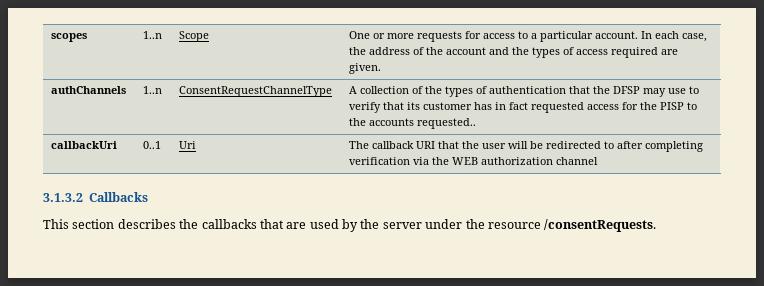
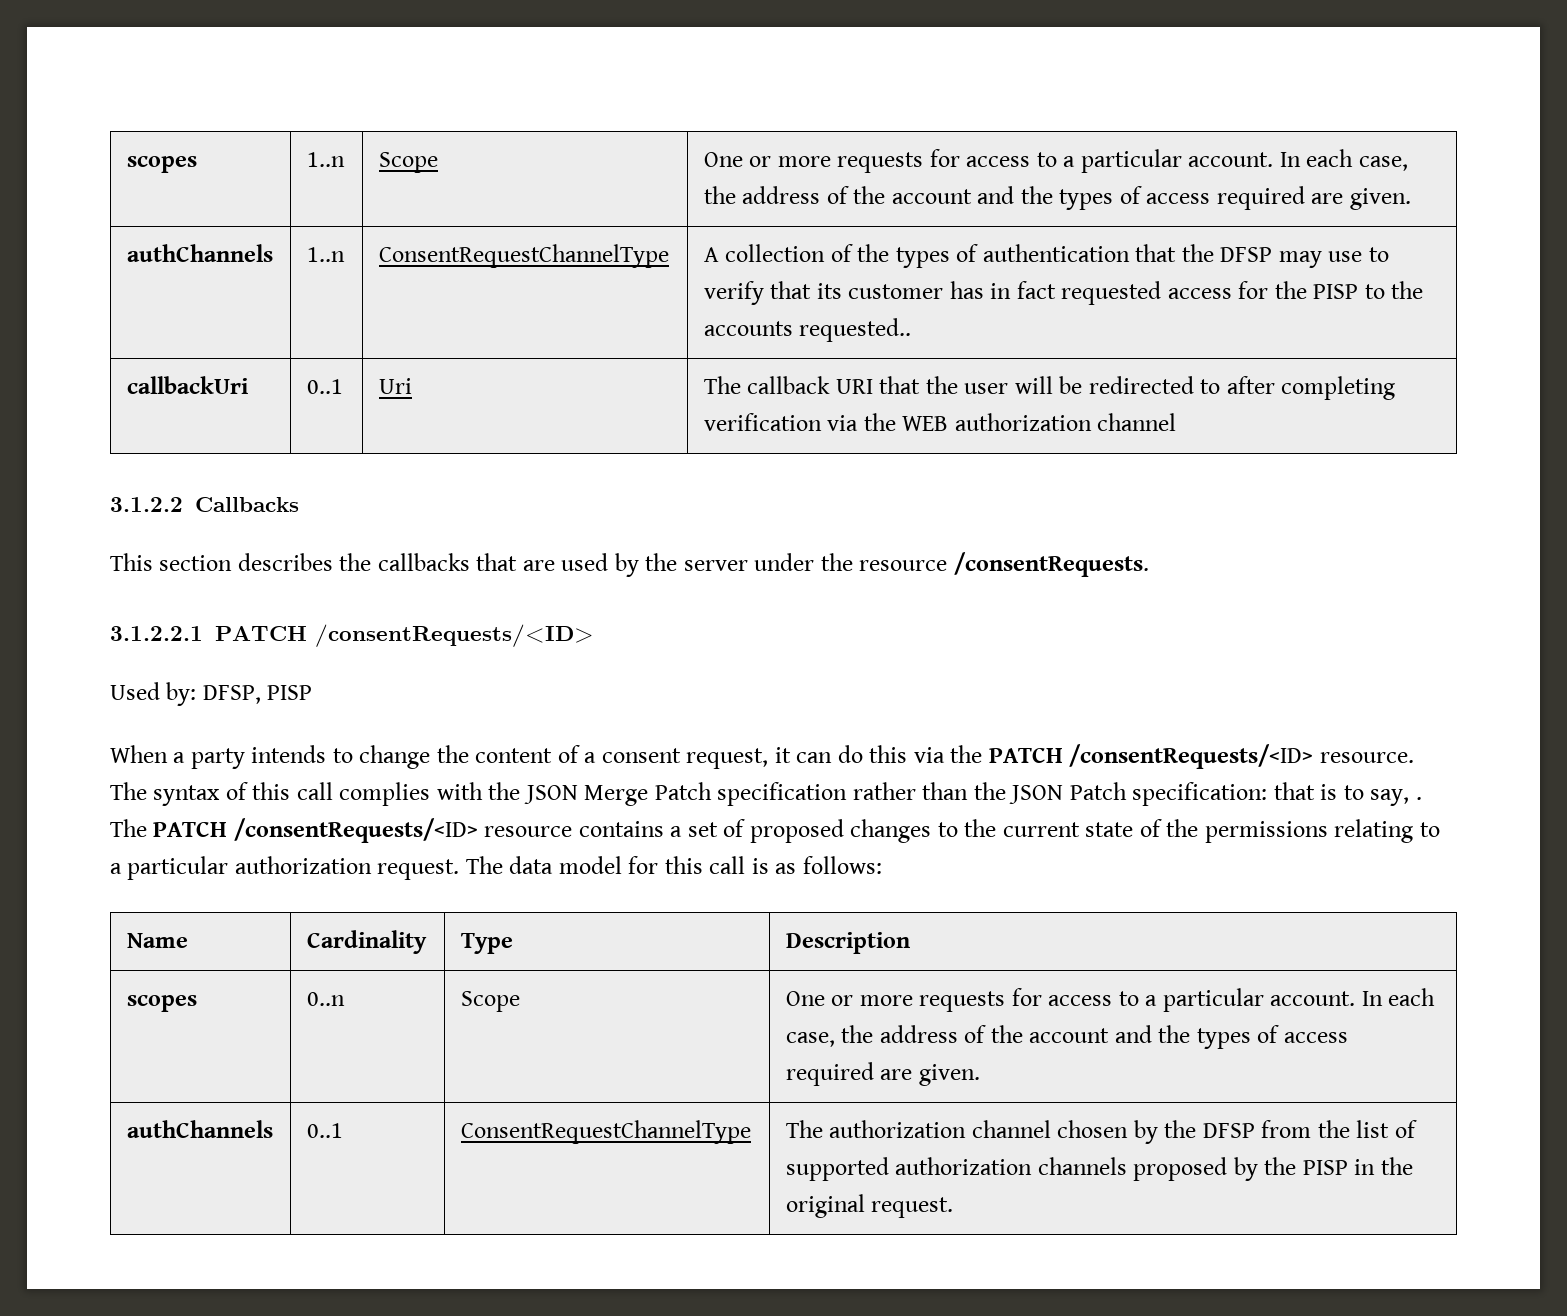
[43,193,83,202] 3.1.3.2 -> [110,497,183,512] 3.1.2.2
(657, 225) none -> [110,624,594,647] [110,682,313,706] [110,744,1414,769] [110,782,1422,806] [110,818,1440,843] [110,856,882,880] [126,933,188,948] [306,930,427,954] [460,933,513,954] [785,932,910,954] [126,995,197,1012] [306,992,345,1006] [460,991,520,1012] [785,988,1436,1012] [785,1025,1348,1049] [785,1062,980,1086] [126,1120,273,1138] [306,1123,343,1138] [460,1120,751,1144] [785,1120,1417,1144] [785,1157,1413,1181] [785,1194,954,1218] // 3.1.2.2.1 PATCH /consentRequests/<ID> // Used by: DFSP, PISP // When a party intends to change the content of a consent request, it can do this via the PATCH /consentRequests/<ID> resource. The syntax of this call complies with the JSON Merge Patch specification rather than the JSON Patch specification: that is to say, . The PATCH /consentRequests/<ID> resource contains a set of proposed changes to the current state of the permissions relating to a particular authorization request. The data model for this call is as follows: // Name | Cardinality | Type | Description // scopes | 0..n | Scope | One or more requests for access to a particular account. In each case, the address of the account and the types of access required are given. // authChannels | 0..1 | ConsentRequestChannelType | The authorization channel chosen by the DFSP from the list of supported authorization channels proposed by the PISP in the original request.

